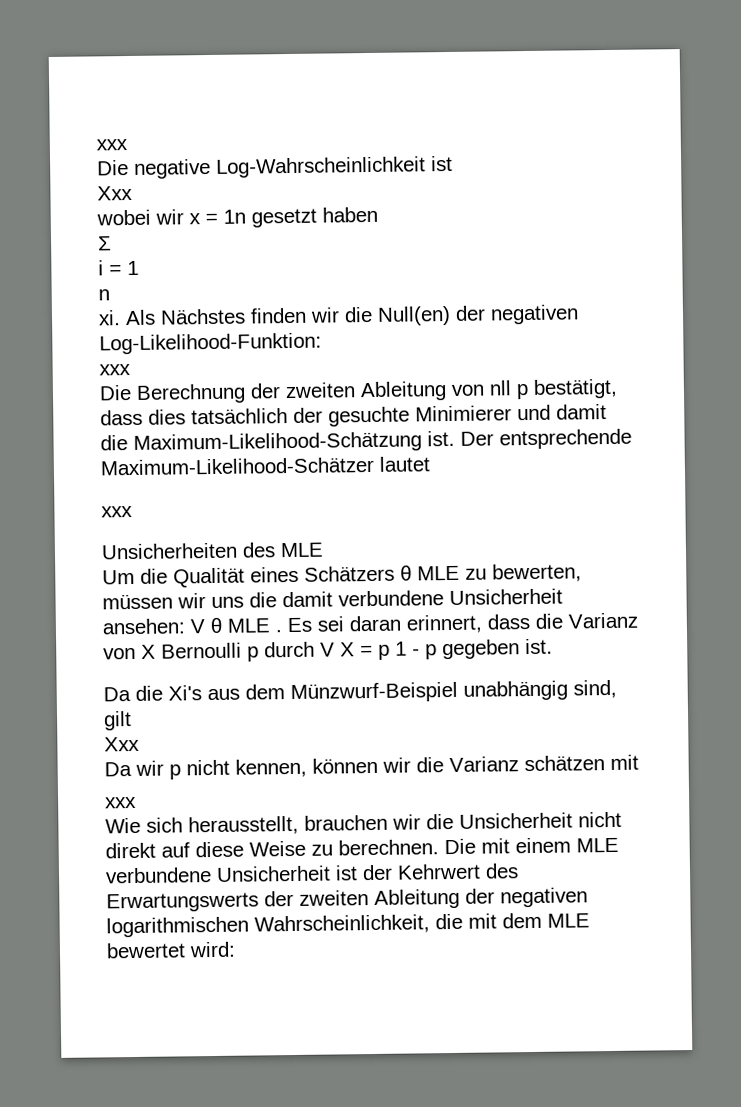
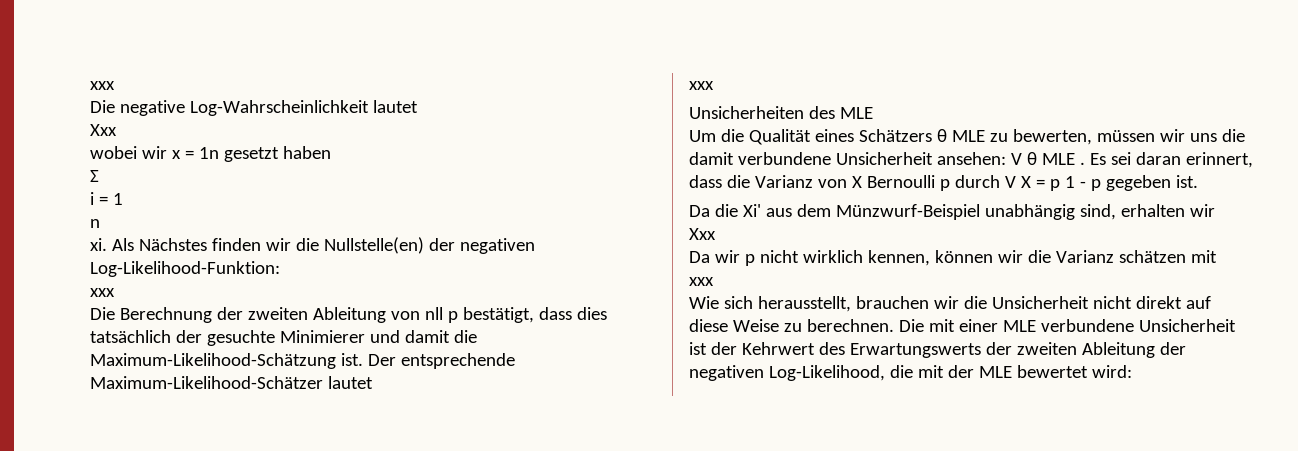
[431,155,453,172] ist -> [372,100,418,113] lautet
[377,305,451,326] Null(en) -> [323,237,424,254] Nullstelle(en)
[168,685,202,701] Xi's -> [742,204,761,217] Xi'
[103,711,132,731] gilt -> [1120,204,1215,217] erhalten wir
(230, 767) none -> [802,250,863,263] wirklich
[515,837,571,854] einem -> [958,319,998,332] einer
[106,914,430,938] logarithmischen Wahrscheinlichkeit, -> [768,365,885,381] Log-Likelihood,
[502,912,542,929] dem -> [947,365,974,378] der

